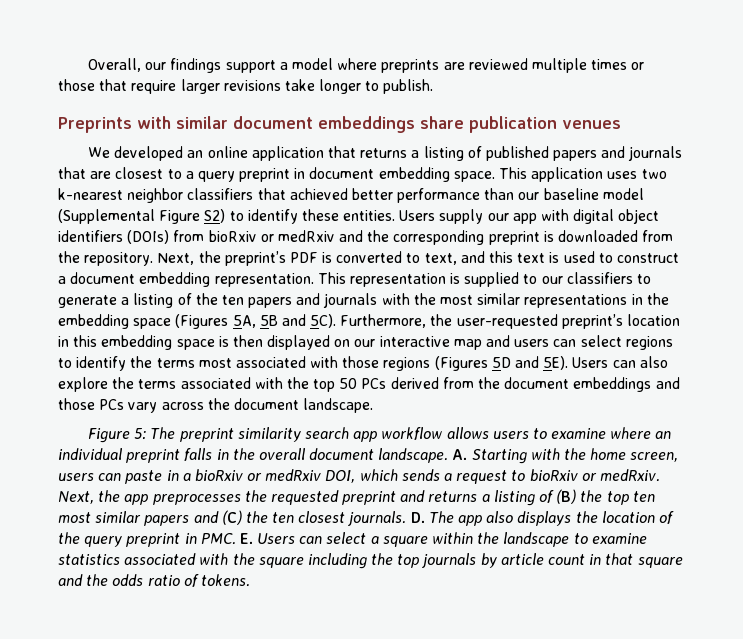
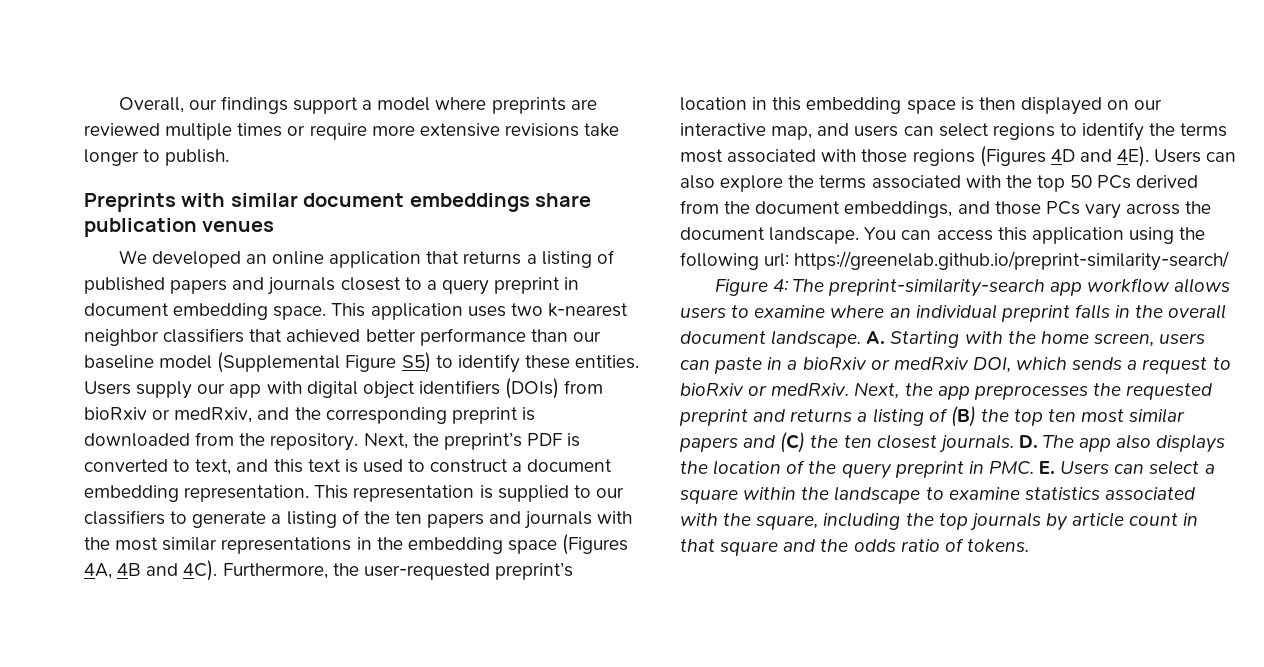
[58,79,220,94] those that require larger -> [309,123,500,140] require more extensive
[58,167,112,179] that are -> (336, 286) none
[204,209,226,223] S2) -> [401,352,431,373] S5)
[277,230,335,242] medRxiv -> [174,407,253,423] medRxiv,
[232,314,337,328] 5A, 5B and 5C). -> [84,560,218,581] 4A, 4B and 4C).
[453,339,482,350] map -> [771,126,813,140] map,
[491,356,569,370] 5D and 5E). -> [1050,146,1150,167] 4D and 4E).
[573,377,652,392] embeddings -> [844,201,953,218] embeddings,
[88,427,349,443] // Figure 5: The preprint similarity search -> [864,227,1206,244] [680,251,1230,271] [714,278,1046,297] You can access this application using the following url: https://greenelab.github.io/preprint-similarity-search/ // Figure 4: The preprint-similarity-search
[258,557,304,568] square -> [756,515,819,530] square,

